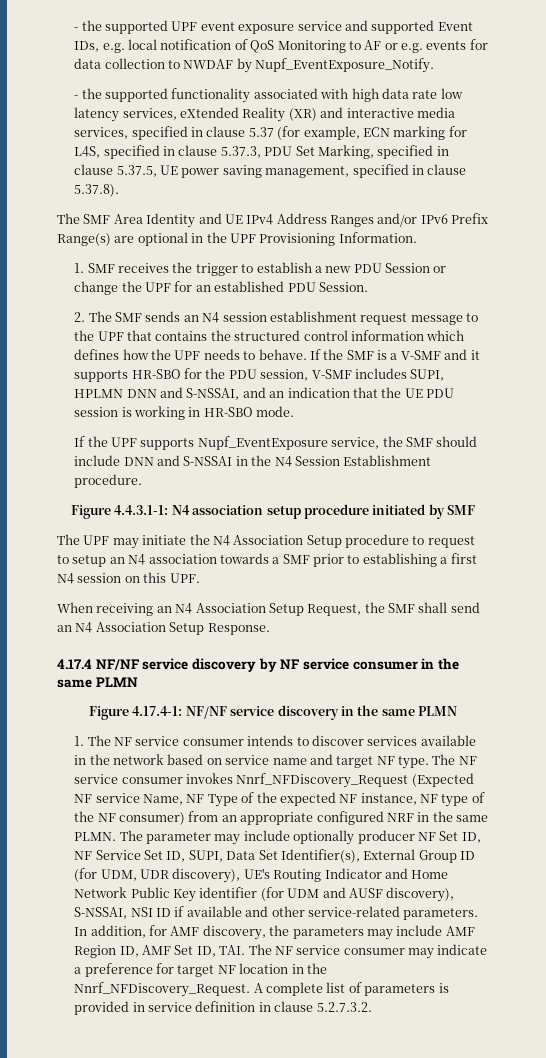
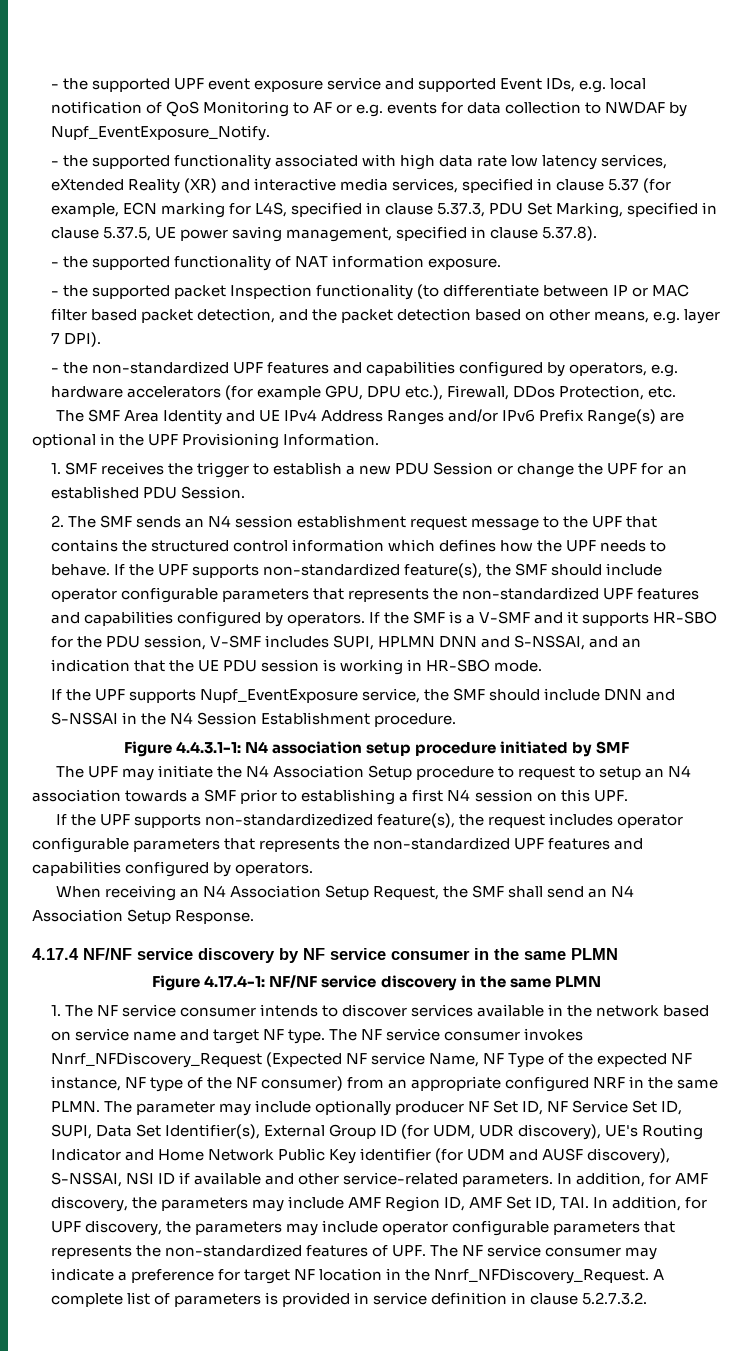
(120, 190) none -> [50,255,502,271] [50,284,690,300] [50,308,721,324] [50,332,101,347] [50,361,679,377] [50,385,677,400] // - the supported functionality of NAT information exposure. // - the supported packet Inspection functionality (to differentiate between IP or MAC filter based packet detection, and the packet detection based on other means, e.g. layer 7 DPI). // - the non-standardized UPF features and capabilities configured by operators, e.g. hardware accelerators (for example GPU, DPU etc.), Firewall, DDos Protection, etc.
(344, 354) none -> [157,563,663,578] [50,587,700,603] [50,611,410,627] UPF supports non-standardized feature(s), the SMF should include operator configurable parameters that represents the non-standardized UPF features and capabilities configured by operators. If the
(200, 578) none -> [55,813,684,828] [32,837,644,853] [32,861,314,877] // If the UPF supports non-standardizedized feature(s), the request includes operator configurable parameters that represents the non-standardized UPF features and capabilities configured by operators.
(246, 950) none -> [593,1196,708,1211] [50,1220,676,1236] [50,1244,426,1259] In addition, for UPF discovery, the parameters may include operator configurable parameters that represents the non-standardized features of UPF.

